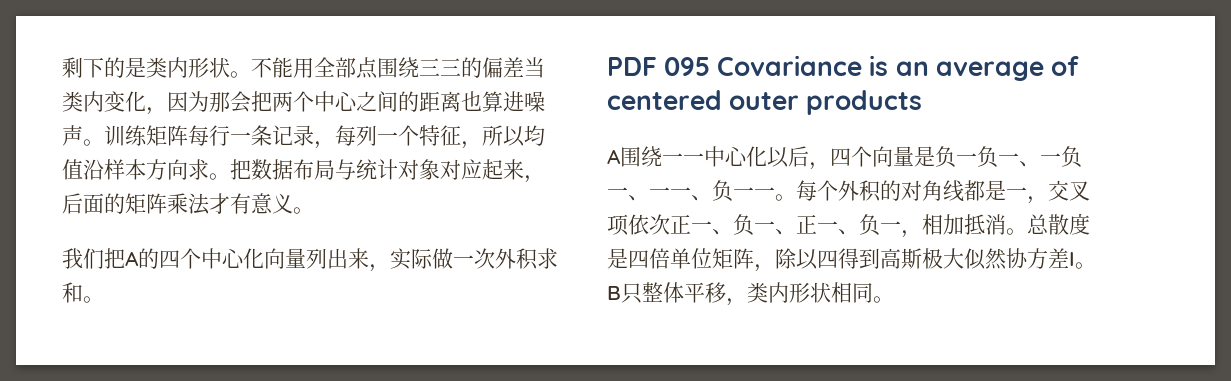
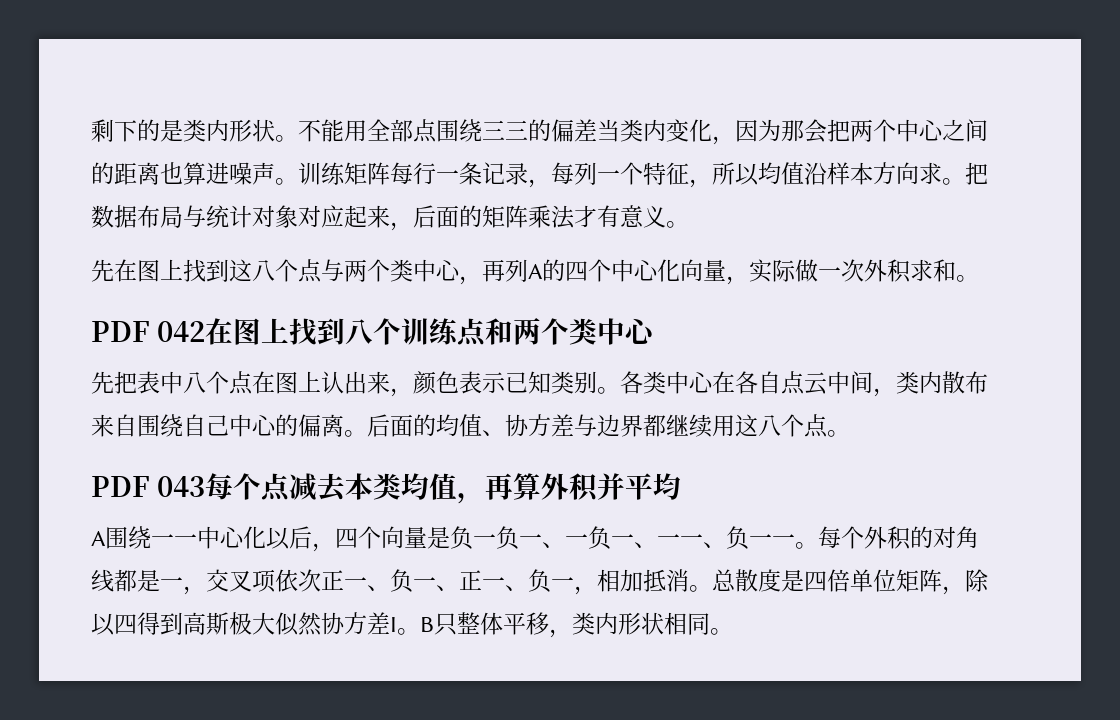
[62,248,125,269] 我们把 -> [91,259,528,285] 先在图上找到这八个点与两个类中心，再列
[306,248,369,269] 列出来 -> (726, 270) none
[664,55,1079,81] [607,90,923,115] 095 Covariance is an average of centered outer products -> [157,318,657,347] [91,371,988,397] [91,414,850,438] [91,473,682,504] 042在图上找到八个训练点和两个类中心 // 先把表中八个点在图上认出来，颜色表示已知类别。各类中心在各自点云中间，类内散布来自围绕自己中心的偏离。后面的均值、协方差与边界都继续用这八个点。 // PDF 043每个点减去本类均值，再算外积并平均

